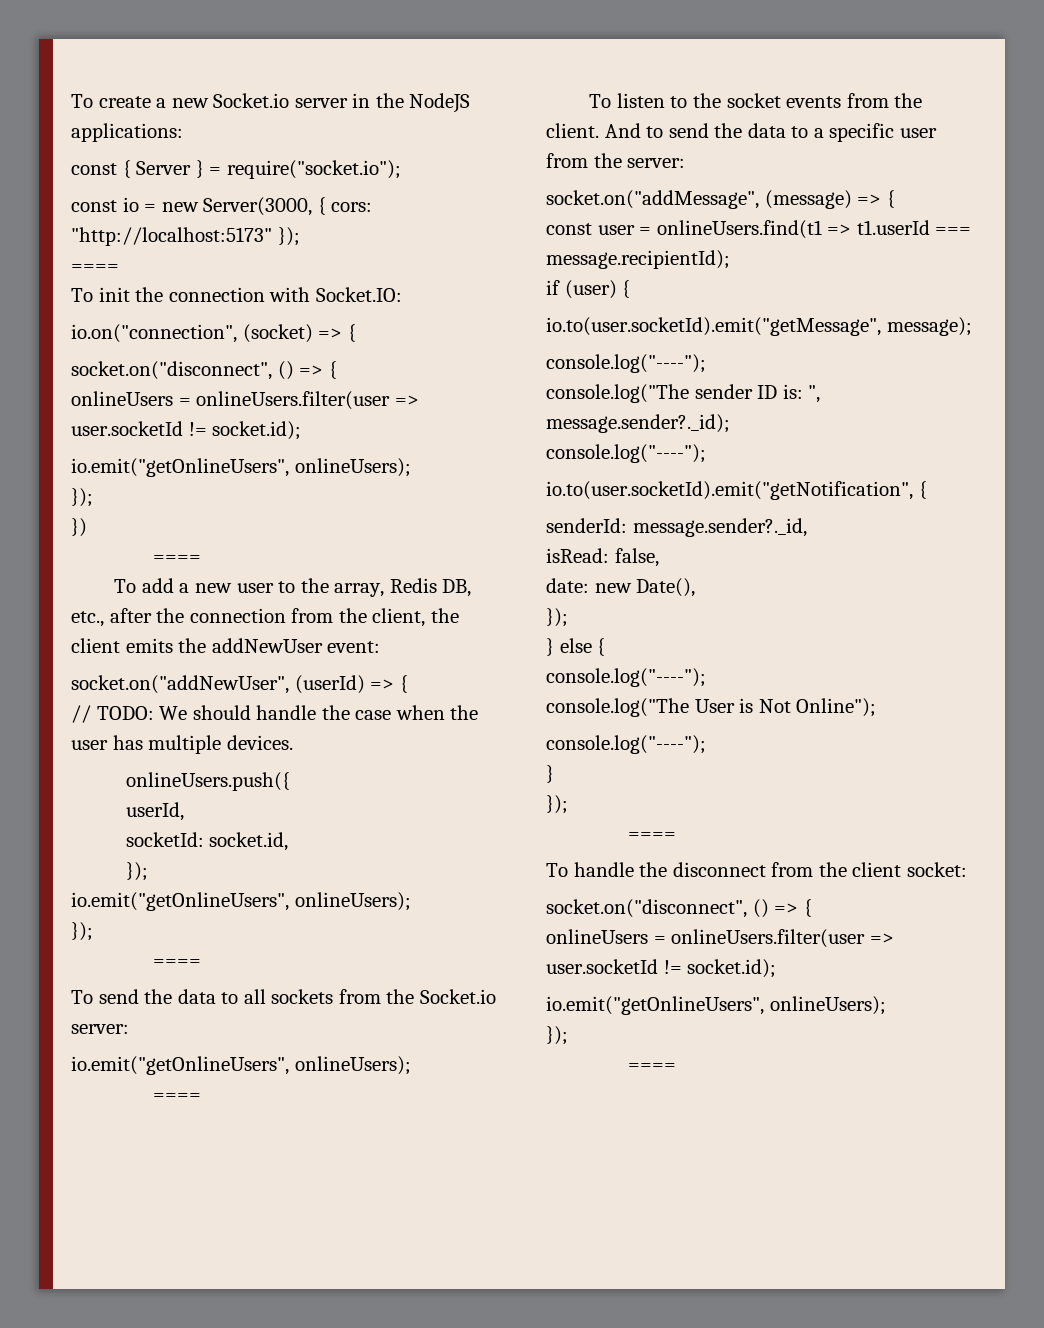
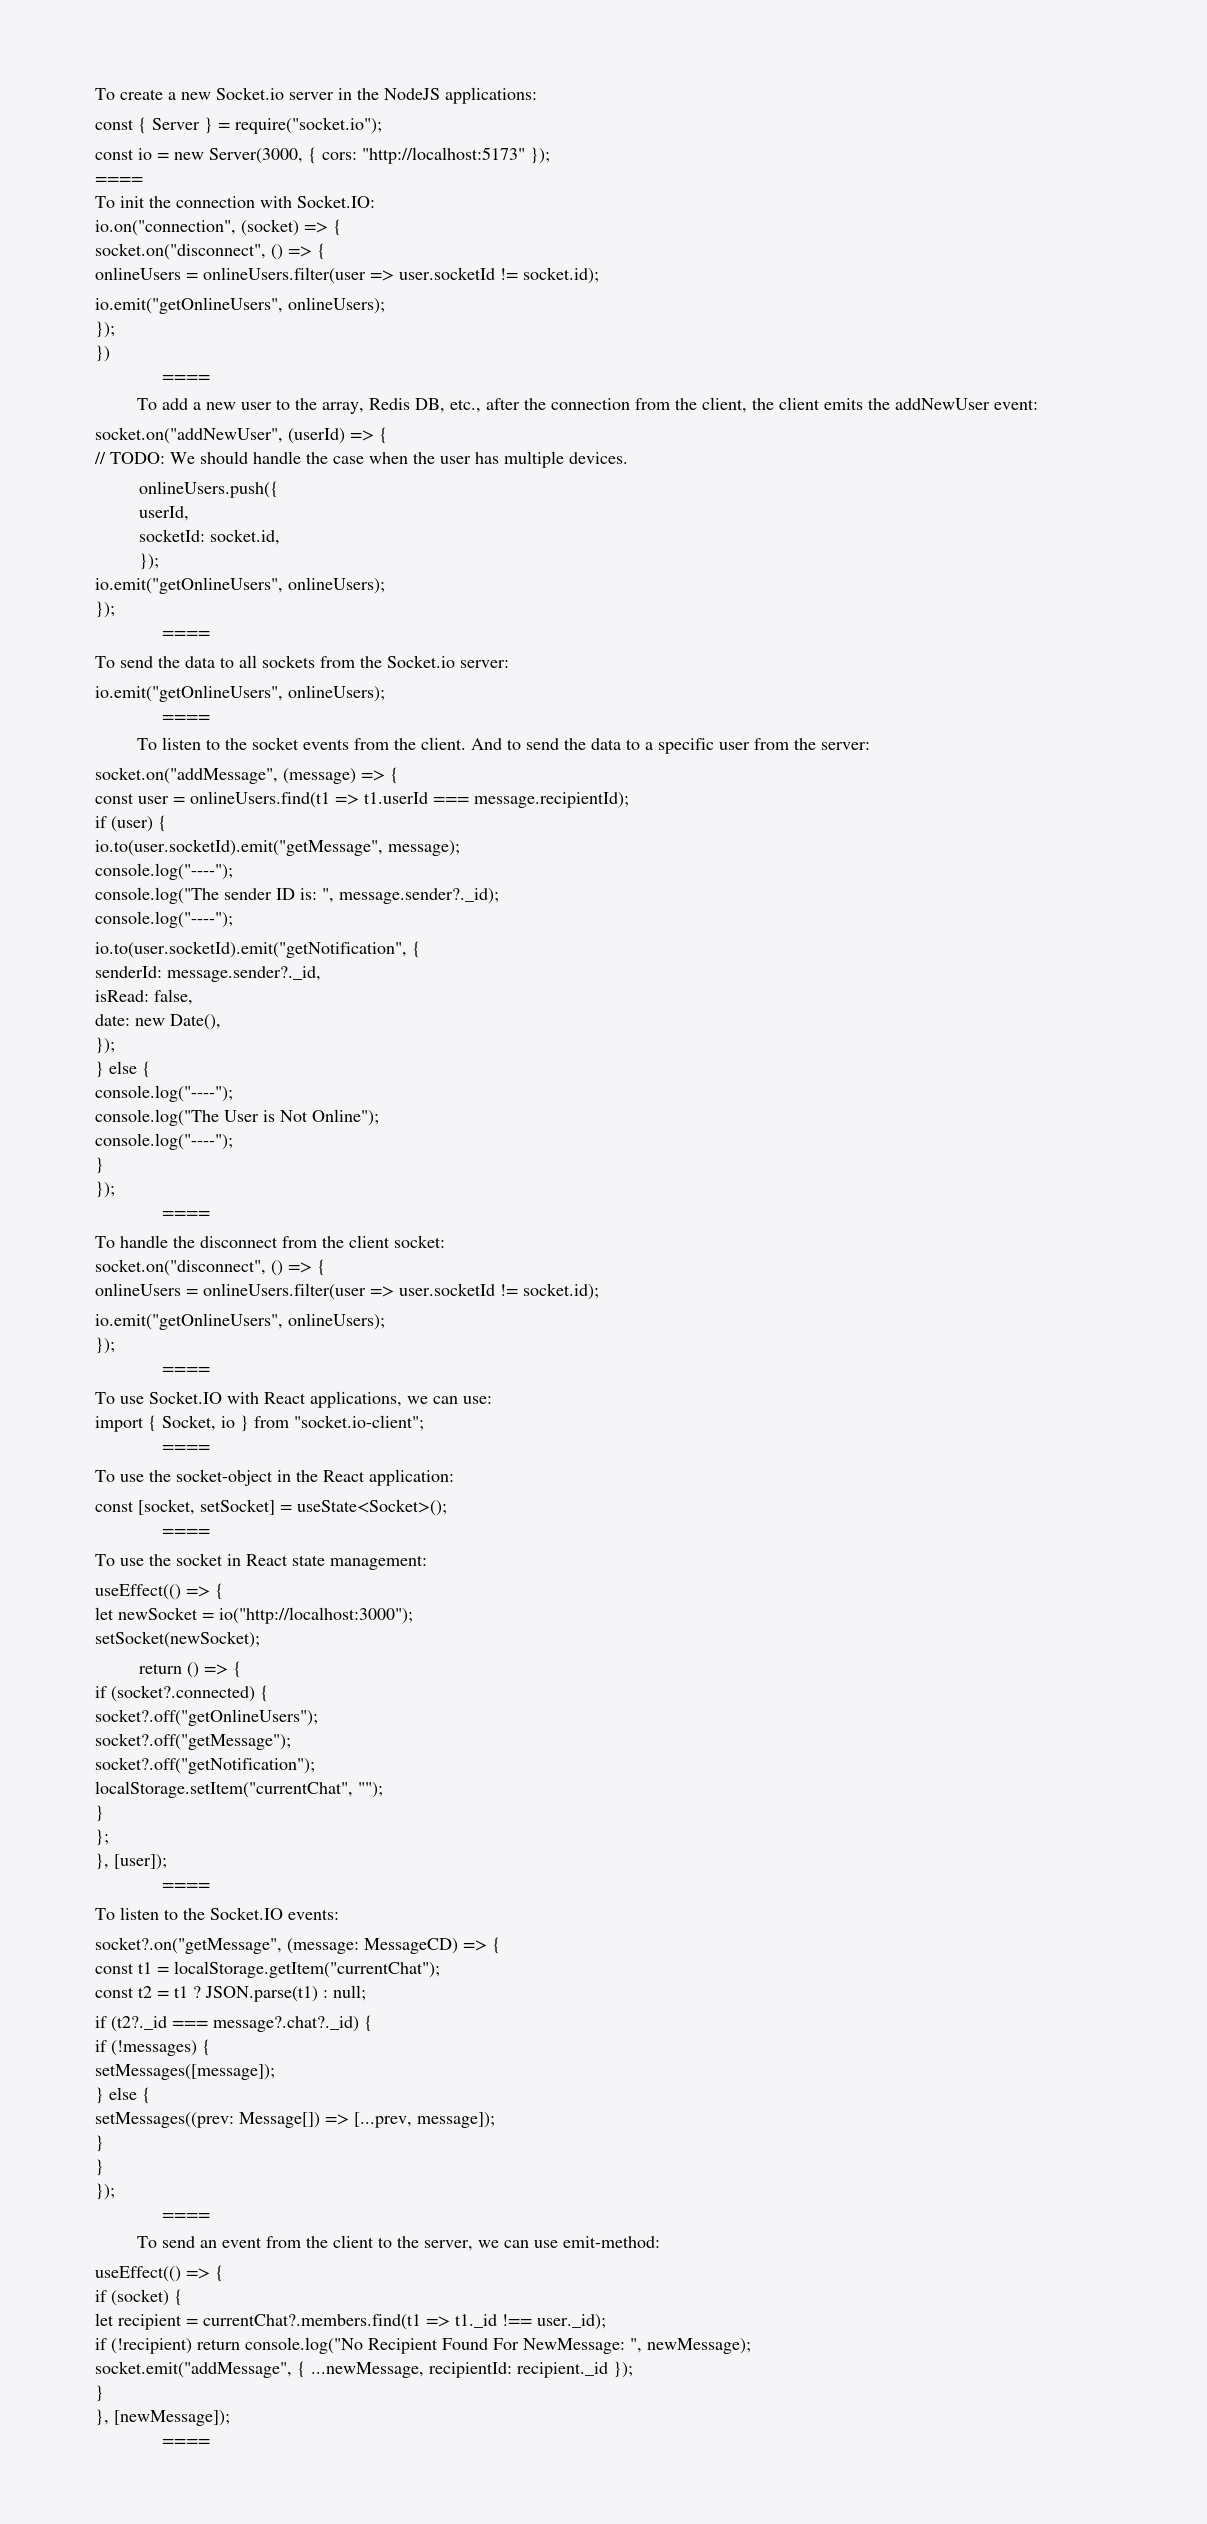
(677, 1067) none -> [95,1391,492,1408] [95,1415,424,1432] [161,1445,210,1452] [95,1469,454,1486] [95,1499,447,1516] [161,1529,210,1536] [95,1553,427,1570] [95,1583,224,1600] [95,1607,413,1624] [95,1631,260,1648] [139,1661,243,1678] [95,1685,269,1702] [95,1709,318,1726] [95,1733,291,1750] [95,1757,315,1774] [95,1781,383,1798] [95,1805,104,1822] [95,1829,109,1846] [95,1853,167,1870] [161,1883,210,1890] [95,1907,339,1920] [95,1937,501,1954] [95,1961,440,1978] [95,1985,366,2002] [95,2015,373,2032] [95,2039,211,2056] [95,2064,275,2080] [95,2087,151,2104] [95,2112,495,2128] [95,2135,104,2152] [95,2159,104,2176] [95,2183,115,2200] [161,2213,210,2220] [137,2235,661,2251] [95,2265,224,2282] [95,2289,183,2306] [95,2313,606,2330] [95,2337,751,2354] [95,2361,633,2378] [95,2385,104,2402] [95,2409,230,2426] [161,2439,210,2446] // To use Socket.IO with React applications, we can use: // import { Socket, io } from "socket.io-client"; // ==== // To use the socket-object in the React application: // const [socket, setSocket] = useState<Socket>(); // ==== // To use the socket in React state management: // useEffect(() => { // let newSocket = io("http://localhost:3000"); // setSocket(newSocket); // return () => { // if (socket?.connected) { // socket?.off("getOnlineUsers"); // socket?.off("getMessage"); // socket?.off("getNotification"); // localStorage.setItem("currentChat", ""); // } // }; // }, [user]); // ==== // To listen to the Socket.IO events: // socket?.on("getMessage", (message: MessageCD) => { // const t1 = localStorage.getItem("currentChat"); // const t2 = t1 ? JSON.parse(t1) : null; // if (t2?._id === message?.chat?._id) { // if (!messages) { // setMessages([message]); // } else { // setMessages((prev: Message[]) => [...prev, message]); // } // } // }); // ==== // To send an event from the client to the server, we can use emit-method: // useEffect(() => { // if (socket) { // let recipient = currentChat?.members.find(t1 => t1._id !== user._id); // if (!recipient) return console.log("No Recipient Found For NewMessage: ", newMessage); // socket.emit("addMessage", { ...newMessage, recipientId: recipient._id }); // } // }, [newMessage]); // ====

